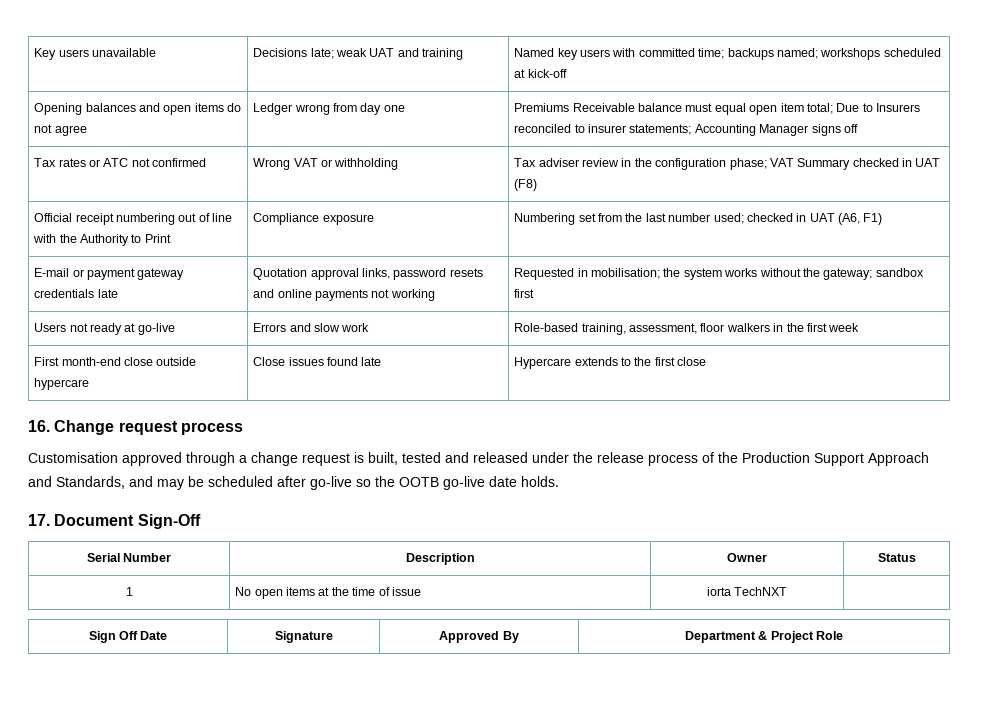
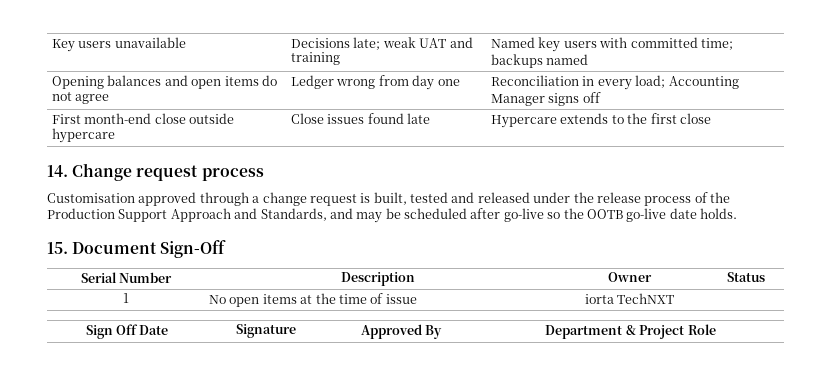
[776,48,941,60] [514,69,567,78] named; workshops scheduled at kick-off -> [546,54,589,65] named
[514,103,921,115] [514,124,858,136] [34,158,207,167] [253,158,399,170] [514,158,941,170] [514,179,538,191] [34,213,233,225] [33,234,171,246] [253,213,374,225] [514,213,883,225] [34,268,185,280] [34,289,118,298] [253,268,483,280] [253,289,435,301] [514,268,924,280] [514,289,535,298] [34,323,175,335] [253,323,370,332] [514,323,860,335] Premiums Receivable balance must equal open item total; Due to Insurers reconciled to insurer statements; Accounting Manager signs off // Tax rates or ATC not confirmed | Wrong VAT or withholding | Tax adviser review in the configuration phase; VAT Summary checked in UAT (F8) // Official receipt numbering out of line with the Authority to Print | Compliance exposure | Numbering set from the last number used; checked in UAT (A6, F1) // E-mail or payment gateway credentials late | Quotation approval links, password resets and online payments not working | Requested in mobilisation; the system works without the gateway; sandbox first // Users not ready at go-live | Errors and slow work | Role-based training, assessment, floor walkers in the first week -> [491,75,739,90] [491,92,601,106] Reconciliation in every load; Accounting Manager signs off
[28,420,50,432] 16. -> [47,165,68,177] 14.
[28,514,50,526] 17. -> [47,242,68,254] 15.

